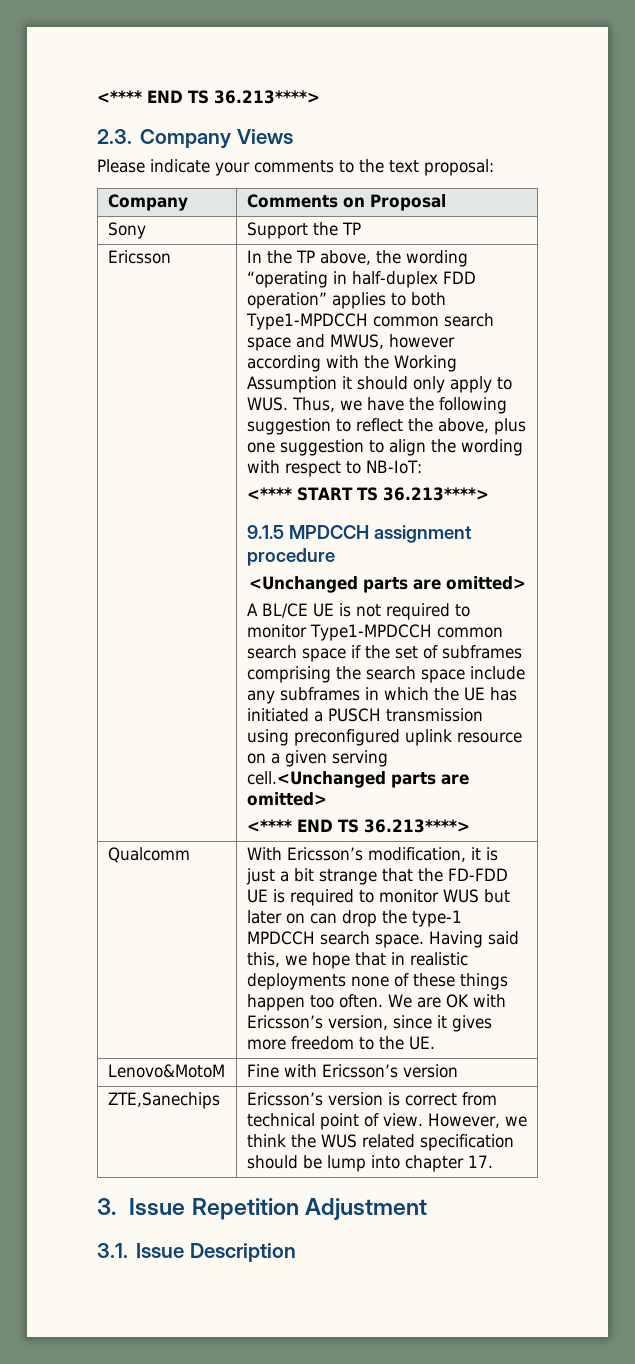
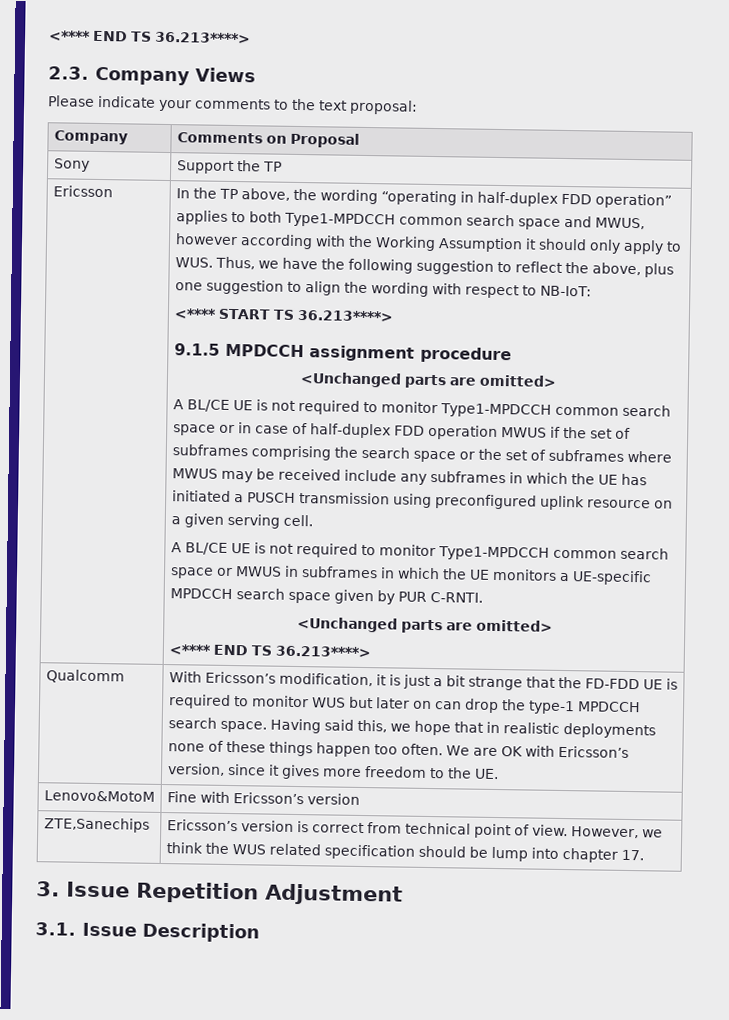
(346, 655) none -> [218,422,547,440] or in case of half-duplex FDD operation MWUS
(465, 676) none -> [458,448,672,463] [171,468,341,483] or the set of subframes where MWUS may be received
[246,771,386,788] cell.<Unchanged -> [282,514,313,527] [170,542,670,561] [169,565,652,586] [169,588,483,605] [296,616,398,633] cell. // A BL/CE UE is not required to monitor Type1-MPDCCH common search space or MWUS in subframes in which the UE monitors a UE-specific MPDCCH search space given by PUR C-RNTI. // <Unchanged

